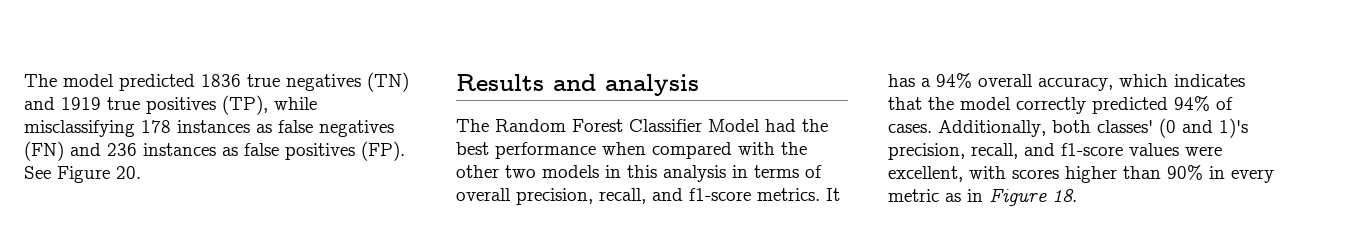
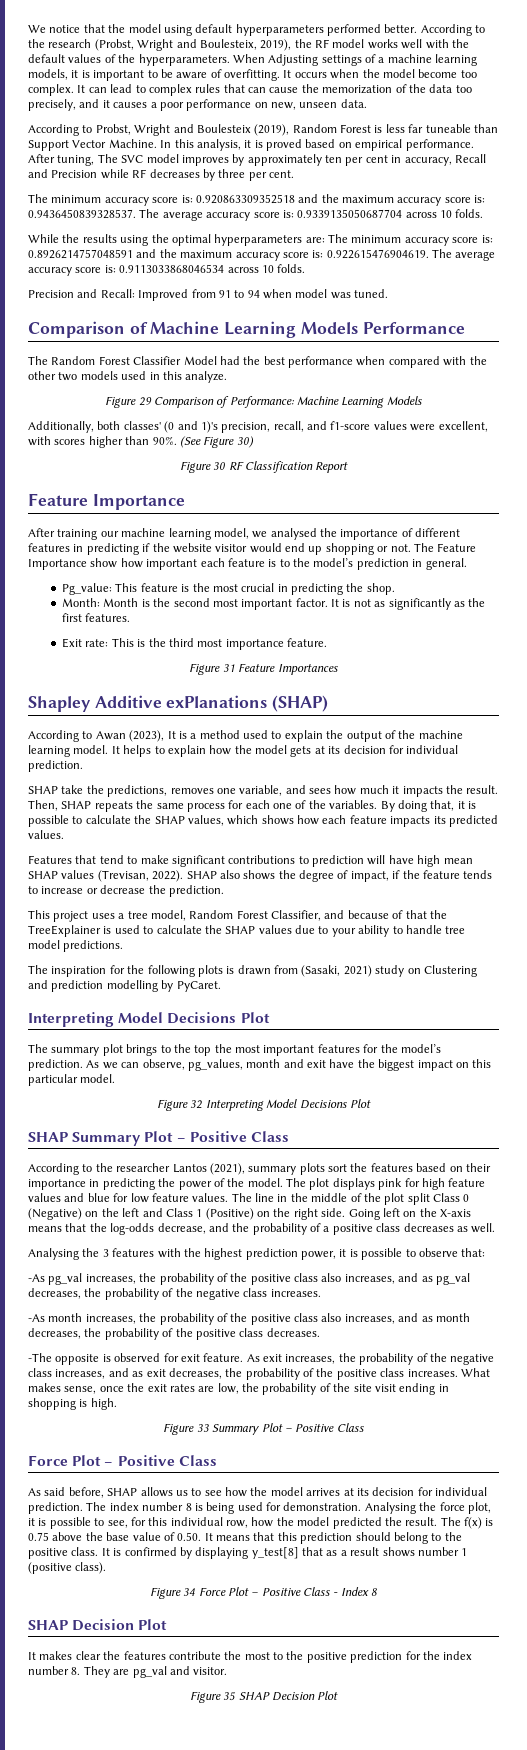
[24,72,409,92] [24,95,317,115] [24,120,394,137] [24,141,405,161] [24,166,141,183] [456,74,699,96] The model predicted 1836 true negatives (TN) and 1919 true positives (TP), while misclassifying 178 instances as false negatives (FN) and 236 instances as false positives (FP). See Figure 20. // Results and analysis -> [28,24,486,36] [28,39,469,51] [28,54,478,66] [28,69,477,81] [28,84,472,96] [28,99,367,111] [28,124,498,136] [28,139,474,151] [28,154,486,166] [28,169,294,181] [28,194,486,206] [28,209,484,221] [28,234,493,246] [28,249,496,261] [28,264,306,276] [28,289,389,301] [28,321,465,338] We notice that the model using default hyperparameters performed better. According to the research (Probst, Wright and Boulesteix, 2019), the RF model works well with the default values of the hyperparameters. When Adjusting settings of a machine learning models, it is important to be aware of overfitting. It occurs when the model become too complex. It can lead to complex rules that can cause the memorization of the data too precisely, and it causes a poor performance on new, unseen data. // According to Probst, Wright and Boulesteix (2019), Random Forest is less far tuneable than Support Vector Machine. In this analysis, it is proved based on empirical performance. After tuning, The SVC model improves by approximately ten per cent in accuracy, Recall and Precision while RF decreases by three per cent. // The minimum accuracy score is: 0.920863309352518 and the maximum accuracy score is: 0.9436450839328537. The average accuracy score is: 0.9339135050687704 across 10 folds. // While the results using the optimal hyperparameters are: The minimum accuracy score is: 0.8926214757048591 and the maximum accuracy score is: 0.922615476904619. The average accuracy score is: 0.9113033868046534 across 10 folds. // Precision and Recall: Improved from 91 to 94 when model was tuned. // Comparison of Machine Learning Models Performance
(599, 171) none -> [121,371,147,380] used
[663,165,822,182] [456,188,840,205] [888,73,1245,91] [888,96,1233,114] [888,124,932,133] analysis in terms of overall precision, recall, and f1-score metrics. It has a 94% overall accuracy, which indicates that the model correctly predicted 94% of cases. -> [185,371,228,383] [105,396,422,408] analyze. // Figure 29 Comparison of Performance: Machine Learning Models //
[1167,165,1274,183] [888,189,1077,206] 90% in every metric as in Figure 18. -> [152,436,254,448] [179,461,349,473] [28,493,185,510] [28,528,461,540] [28,543,477,555] [28,558,467,570] [62,583,395,595] [62,598,486,610] [62,613,131,622] [62,638,328,650] [189,663,338,675] [28,695,329,712] [28,730,463,742] [28,745,459,757] [28,760,83,772] [28,785,499,797] [28,800,476,812] [28,815,498,827] [28,830,64,839] [28,855,473,867] [28,870,493,882] [28,885,224,897] [28,910,447,922] [28,925,466,937] [28,940,124,952] [28,965,477,977] [28,980,221,992] [28,1012,270,1027] [28,1044,441,1056] [28,1059,492,1071] [28,1074,116,1086] [157,1099,371,1111] [28,1131,289,1146] [28,1163,491,1175] [28,1178,486,1190] [28,1193,470,1205] [28,1208,471,1220] [28,1223,496,1235] [28,1248,486,1260] [28,1273,470,1285] [28,1288,321,1300] [28,1313,470,1325] [28,1328,320,1340] [28,1353,495,1365] [28,1368,490,1380] [28,1383,449,1395] [28,1398,117,1410] [163,1423,364,1435] [28,1455,217,1466] [28,1487,487,1498] [28,1502,491,1514] [28,1517,494,1529] [28,1532,462,1544] [28,1547,468,1559] [28,1562,107,1574] [149,1587,378,1599] [28,1619,168,1631] [28,1651,473,1663] [28,1666,228,1678] [189,1691,339,1703] 90%. (See Figure 30) // Figure 30 RF Classification Report // Feature Importance // After training our machine learning model, we analysed the importance of different features in predicting if the website visitor would end up shopping or not. The Feature Importance show how important each feature is to the model’s prediction in general. // Pg_value: This feature is the most crucial in predicting the shop. // Month: Month is the second most important factor. It is not as significantly as the first features. // Exit rate: This is the third most importance feature. // Figure 31 Feature Importances // Shapley Additive exPlanations (SHAP) // According to Awan (2023), It is a method used to explain the output of the machine learning model. It helps to explain how the model gets at its decision for individual prediction. // SHAP take the predictions, removes one variable, and sees how much it impacts the result. Then, SHAP repeats the same process for each one of the variables. By doing that, it is possible to calculate the SHAP values, which shows how each feature impacts its predicted values. // Features that tend to make significant contributions to prediction will have high mean SHAP values (Trevisan, 2022). SHAP also shows the degree of impact, if the feature tends to increase or decrease the prediction. // This project uses a tree model, Random Forest Classifier, and because of that the TreeExplainer is used to calculate the SHAP values due to your ability to handle tree model predictions. // The inspiration for the following plots is drawn from (Sasaki, 2021) study on Clustering and prediction modelling by PyCaret. // Interpreting Model Decisions Plot // The summary plot brings to the top the most important features for the model’s prediction. As we can observe, pg_values, month and exit have the biggest impact on this particular model. // Figure 32 Interpreting Model Decisions Plot // SHAP Summary Plot – Positive Class // According to the researcher Lantos (2021), summary plots sort the features based on their importance in predicting the power of the model. The plot displays pink for high feature values and blue for low feature values. The line in the middle of the plot split Class 0 (Negative) on the left and Class 1 (Positive) on the right side. Going left on the X-axis means that the log-odds decrease, and the probability of a positive class decreases as well. // Analysing the 3 features with the highest prediction power, it is possible to observe that: // -As pg_val increases, the probability of the positive class also increases, and as pg_val decreases, the probability of the negative class increases. // -As month increases, the probability of the positive class also increases, and as month decreases, the probability of the positive class decreases. // -The opposite is observed for exit feature. As exit increases, the probability of the negative class increases, and as exit decreases, the probability of the positive class increases. What makes sense, once the exit rates are low, the probability of the site visit ending in shopping is high. // Figure 33 Summary Plot – Positive Class // Force Plot – Positive Class // As said before, SHAP allows us to see how the model arrives at its decision for individual prediction. The index number 8 is being used for demonstration. Analysing the force plot, it is possible to see, for this individual row, how the model predicted the result. The f(x) is 0.75 above the base value of 0.50. It means that this prediction should belong to the positive class. It is confirmed by displaying y_test[8] that as a result shows number 1 (positive class). // Figure 34 Force Plot – Positive Class - Index 8 // SHAP Decision Plot // It makes clear the features contribute the most to the positive prediction for the index number 8. They are pg_val and visitor. // Figure 35 SHAP Decision Plot

